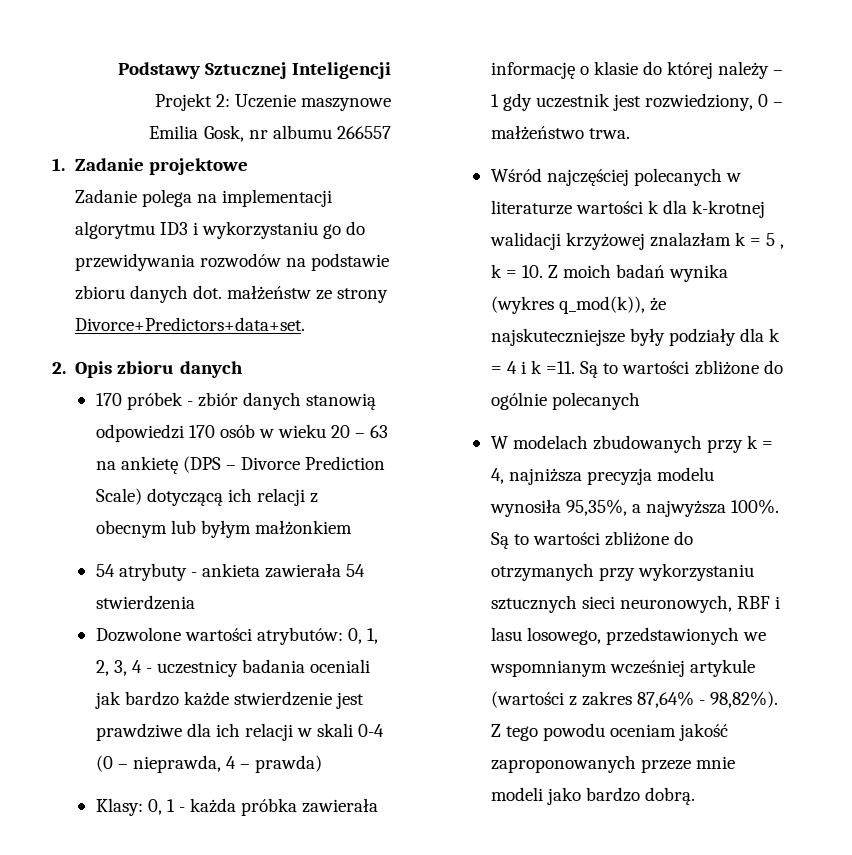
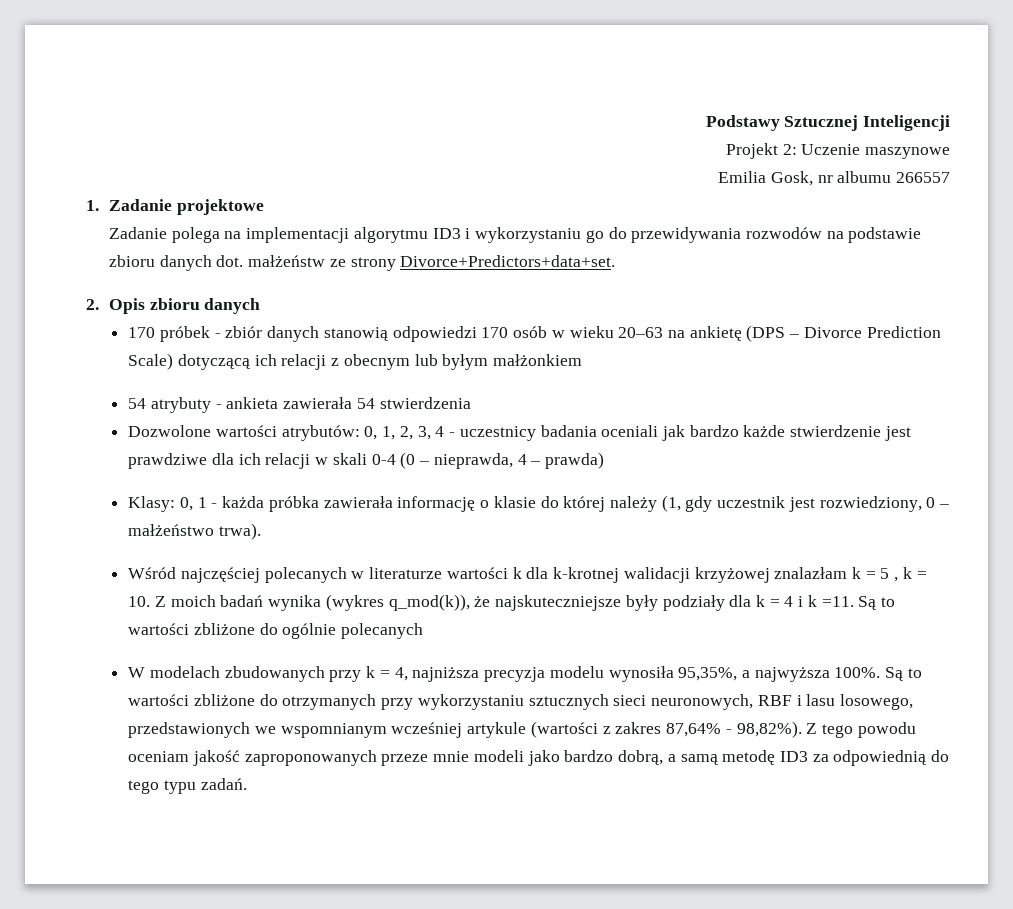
[331,425,389,438] 20 – 63 -> [618,327,664,338] 20–63
[773,70,784,75] [490,94,499,107] – 1 -> [661,495,681,512] (1,
[588,128,630,139] trwa. -> [218,523,261,540] trwa).
[644,787,695,805] dobrą. -> [618,750,950,766] [128,778,247,794] dobrą, a samą metodę ID3 za odpowiednią do tego typu zadań.

